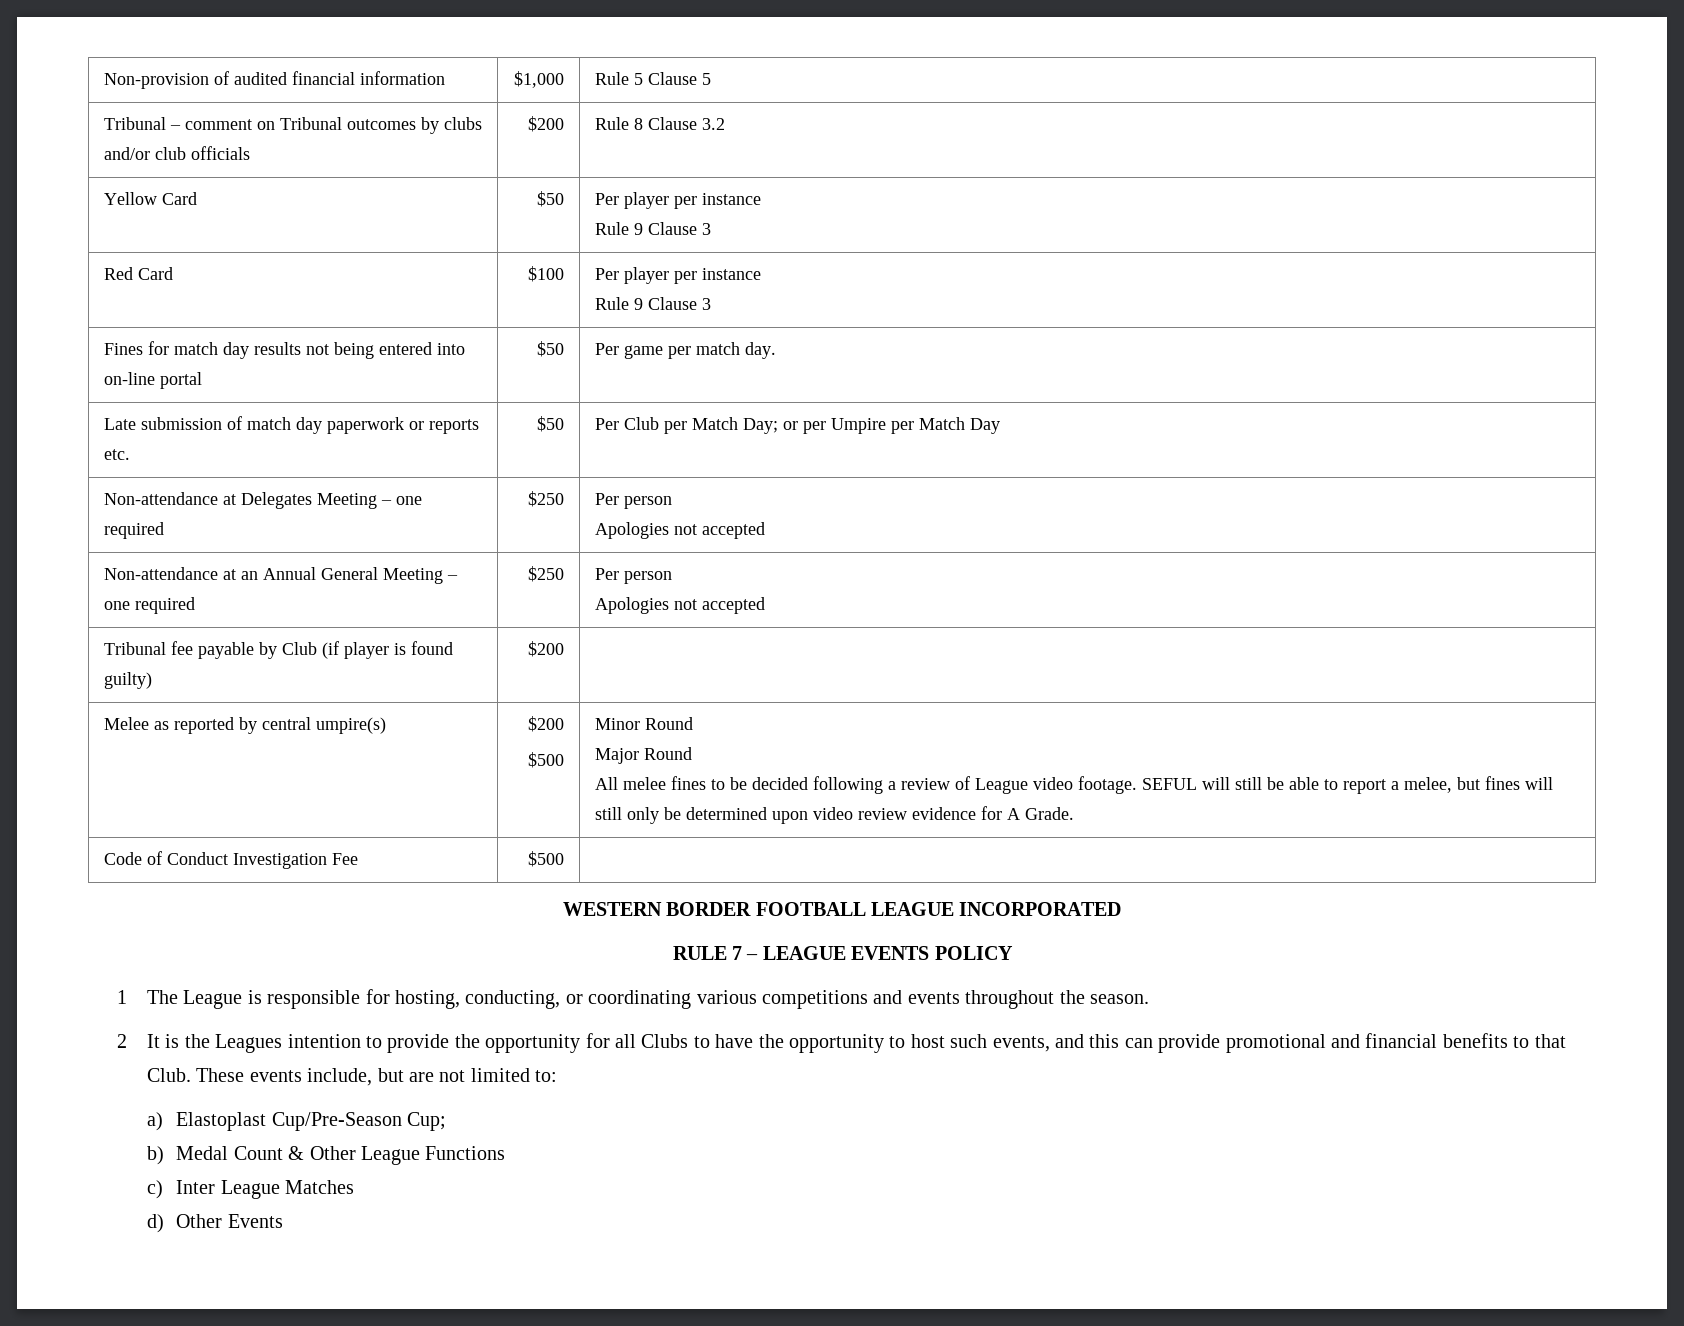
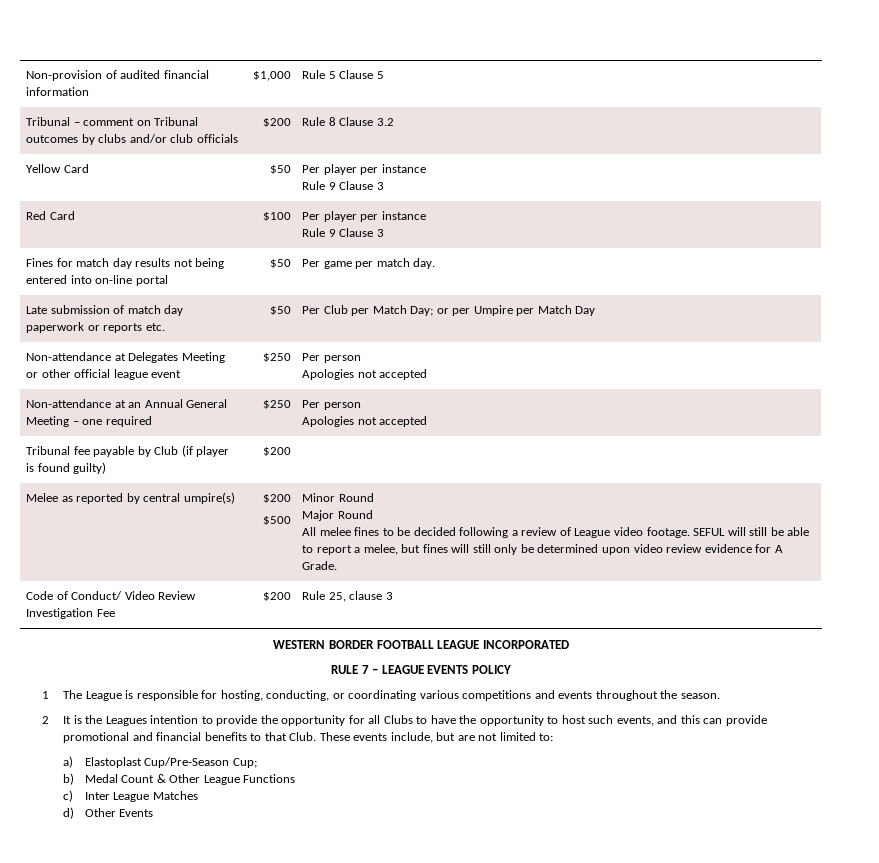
[380,496,422,505] [103,522,164,539] – one required -> [26,369,182,380] or other official league event
[166,852,228,865] Conduct -> [71,591,197,600] Conduct/ Video Review
[528,851,565,867] $500 | -> [262,592,291,601] [302,591,393,602] $200 | Rule 25, clause 3

